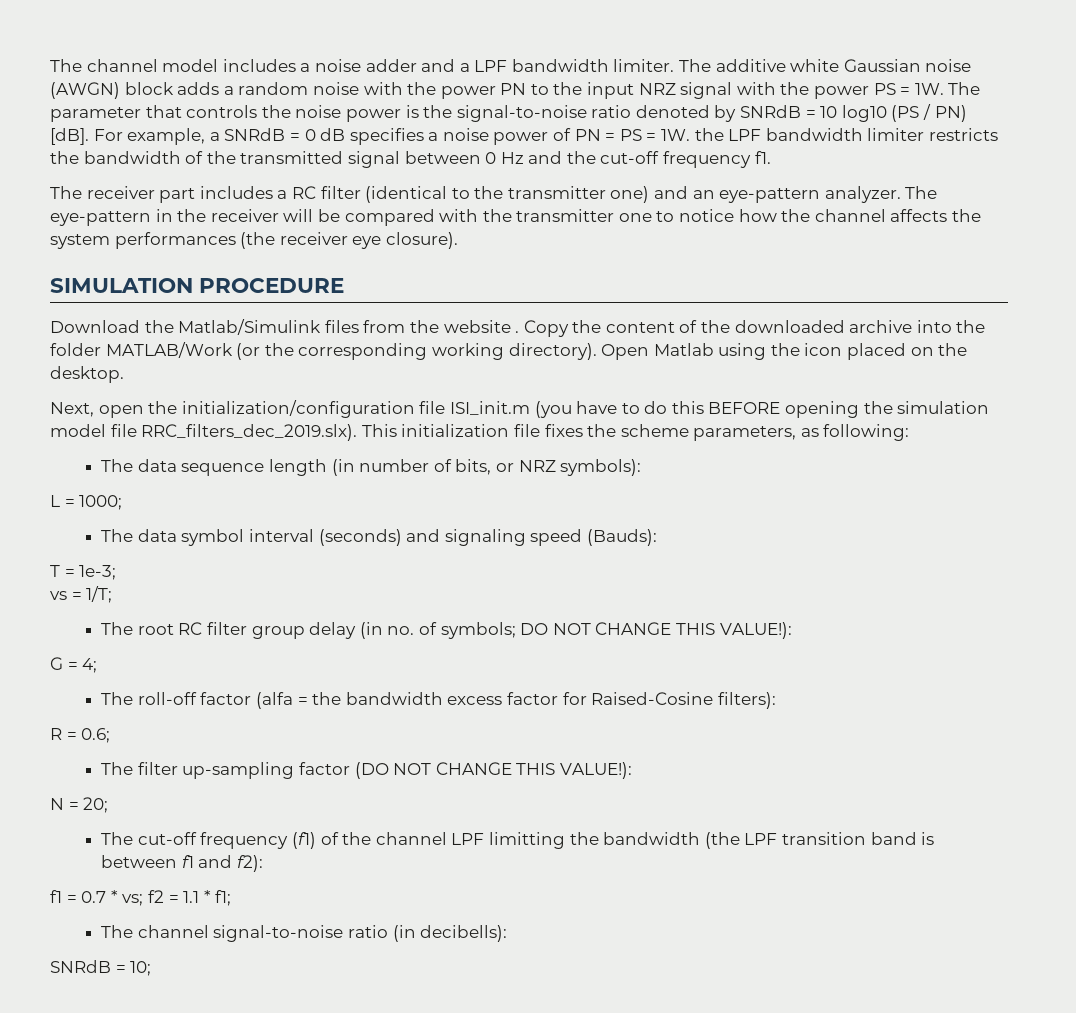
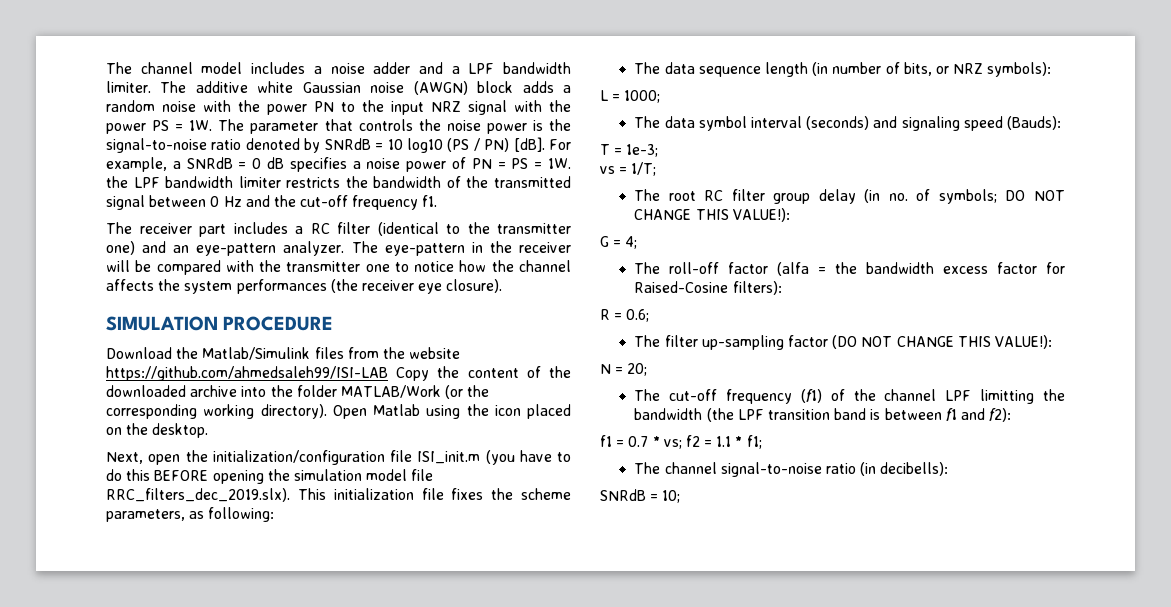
[515,331,520,333] . -> [106,366,388,381] https://github.com/ahmedsaleh99/ISI-LAB

